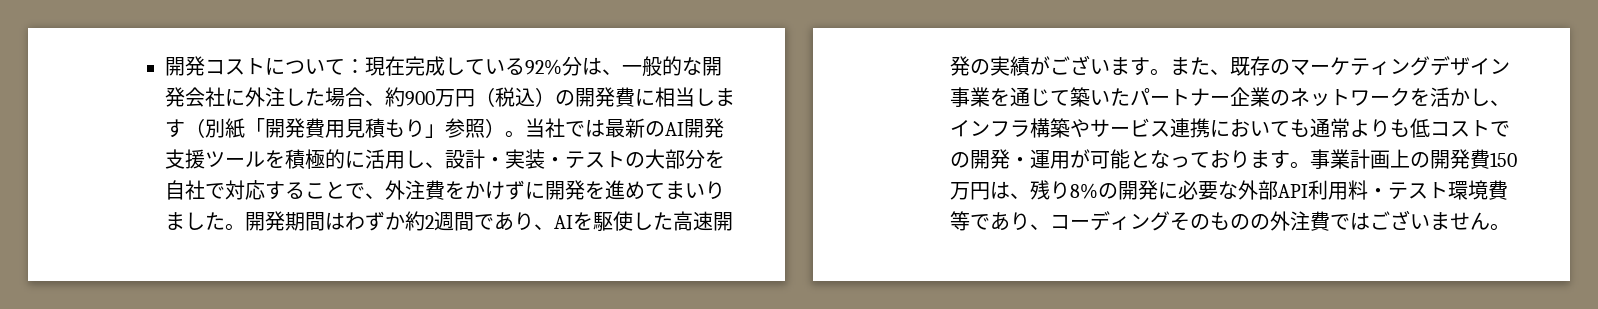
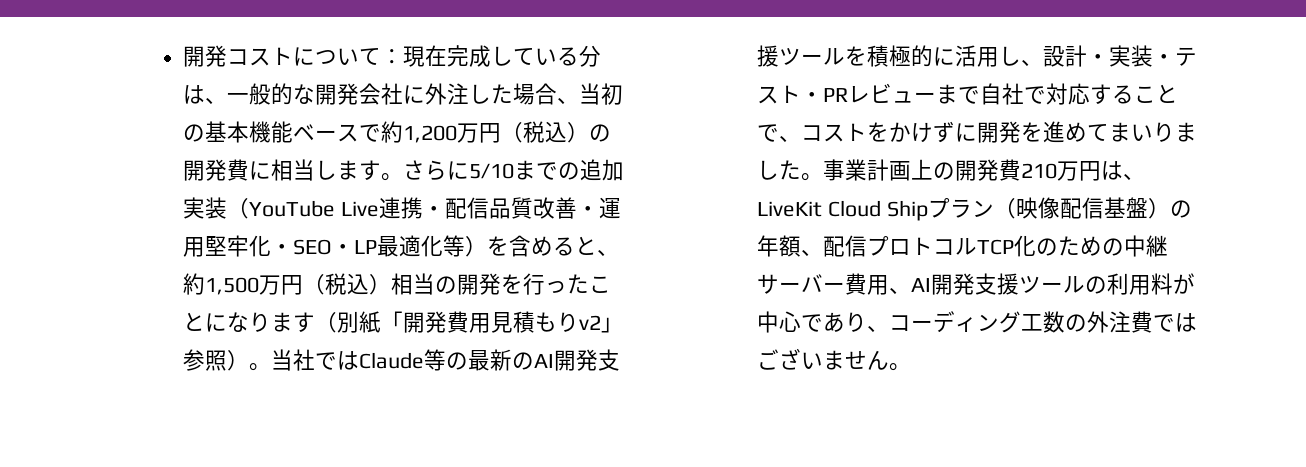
[525,59,563,75] 92% -> (580, 56) none
[385,87,436,107] 約900 -> [579,83,624,105] [183,121,458,143] 当初の基本機能ベースで約1,200
(186, 128) none -> [381,159,625,181] [183,197,622,219] [183,235,620,257] [183,273,612,295] [183,312,316,332] 。さらに5/10までの追加実装（YouTube Live連携・配信品質改善・運用堅牢化・SEO・LP最適化等）を含めると、約1,500万円（税込）相当の開発を行ったことになります
(426, 128) none -> [579,315,602,330] v2
(606, 128) none -> [359,349,469,371] Claude等の
[625,149,726,169] の大部分を -> [801,83,981,104] ・PRレビューまで
[385,180,446,200] 外注費 -> [801,123,868,142] コスト
[245,211,734,232] [950,55,1511,76] [950,87,1511,107] [950,118,1511,138] [950,149,1311,169] 開発期間はわずか約2週間であり、AIを駆使した高速開発の実績がございます。また、既存のマーケティングデザイン事業を通じて築いたパートナー企業のネットワークを活かし、インフラ構築やサービス連携においても通常よりも低コストでの開発・運用が可能となっております。 -> (824, 177) none
[1490,152,1518,167] 150 -> [1021,163,1058,179] 210
[1030,180,1509,200] [950,211,971,231] 残り8%の開発に必要な外部API利用料・テスト環境費等 -> [757,197,1193,221] [757,235,1169,257] [757,273,1196,295] [757,311,802,333] LiveKit Cloud Shipプラン（映像配信基盤）の年額、配信プロトコルTCP化のための中継サーバー費用、AI開発支援ツールの利用料が中心
[1170,212,1251,231] そのもの -> [1021,311,1066,333] 工数

